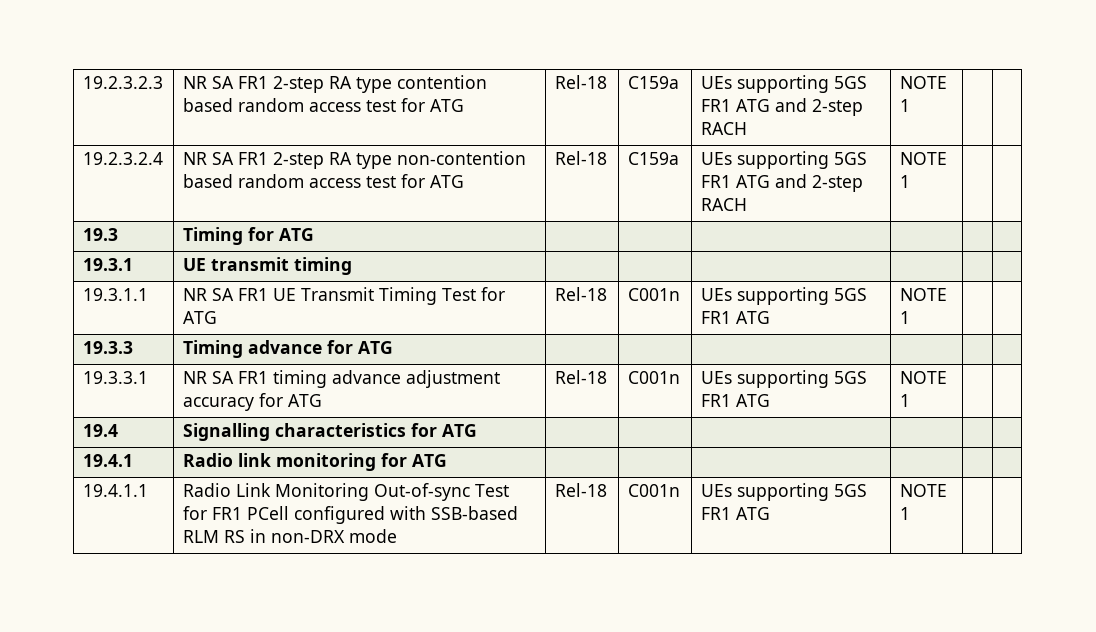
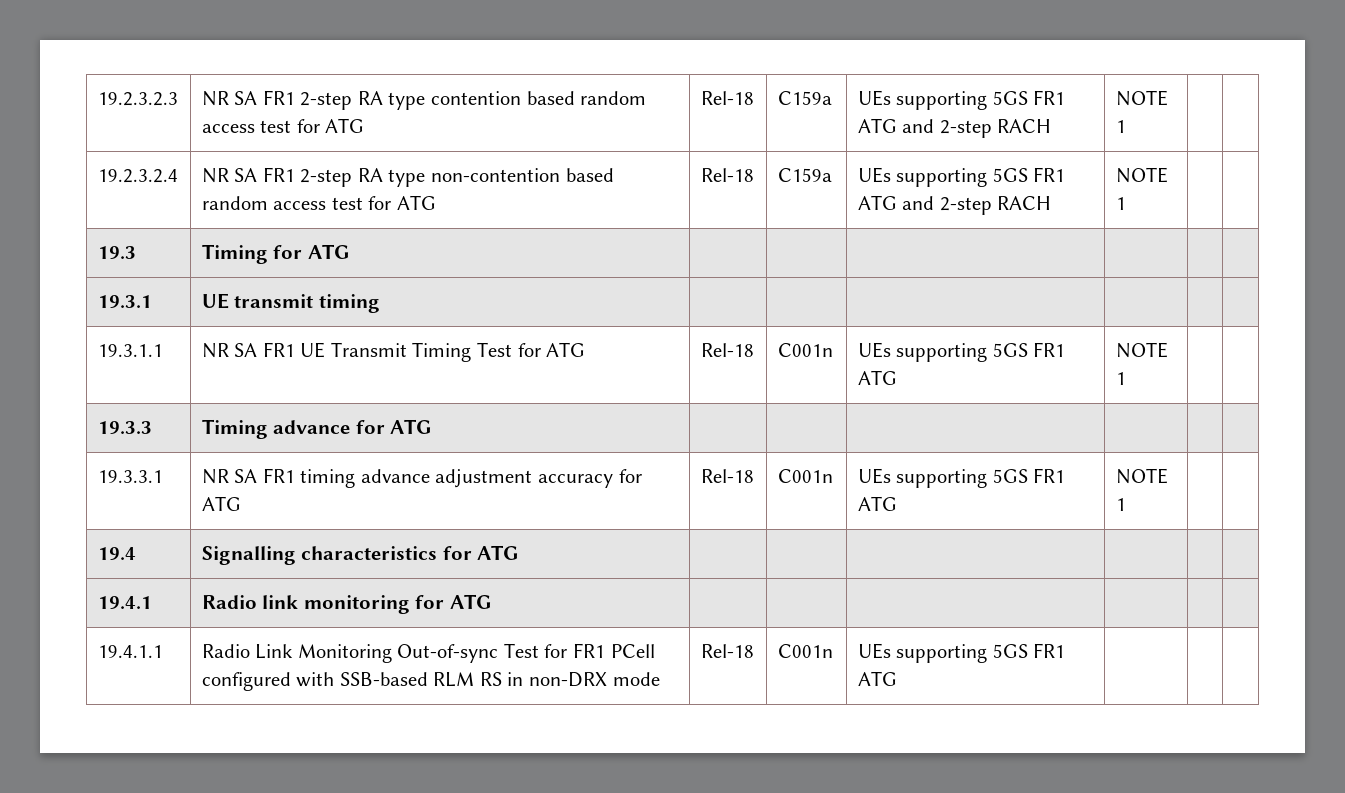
[899,484,947,497] [899,507,910,520] NOTE 1 -> (897, 678) none

